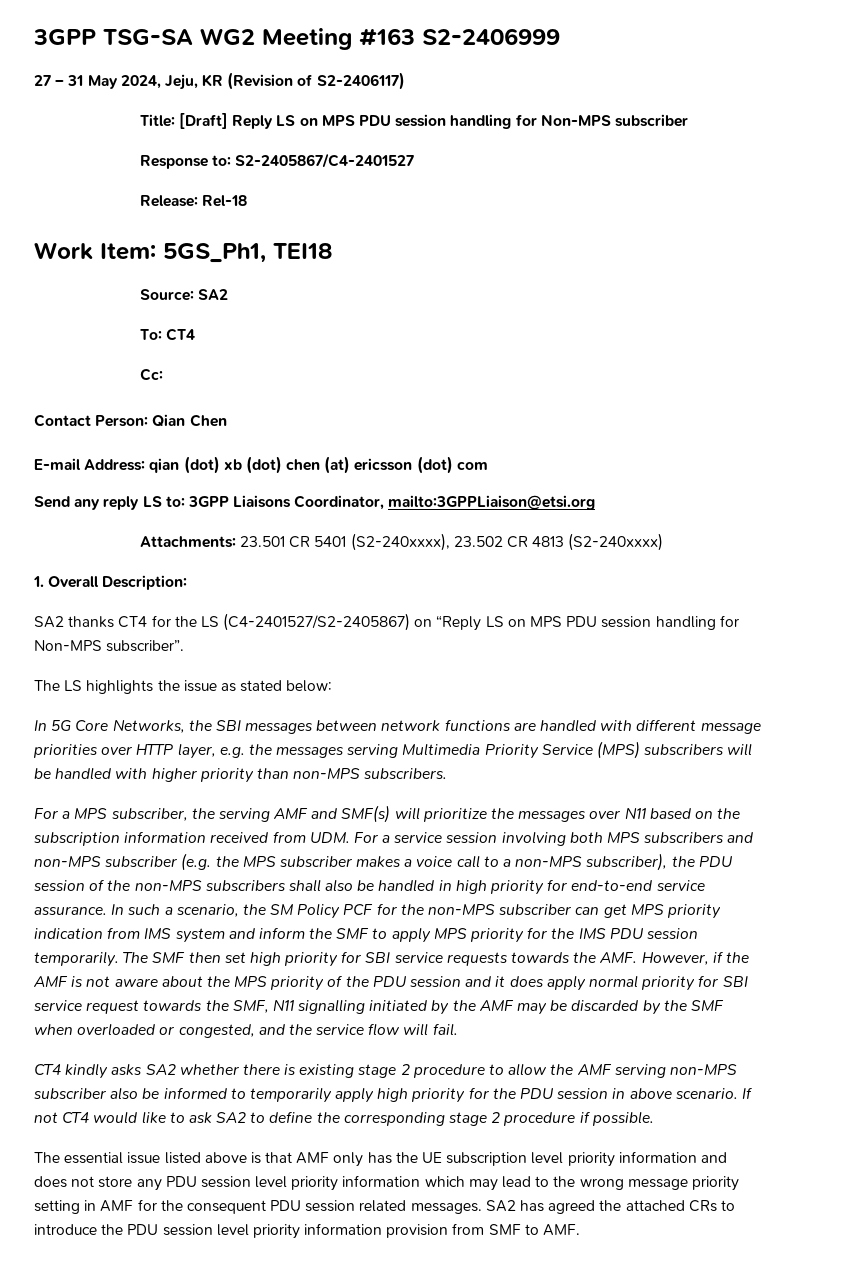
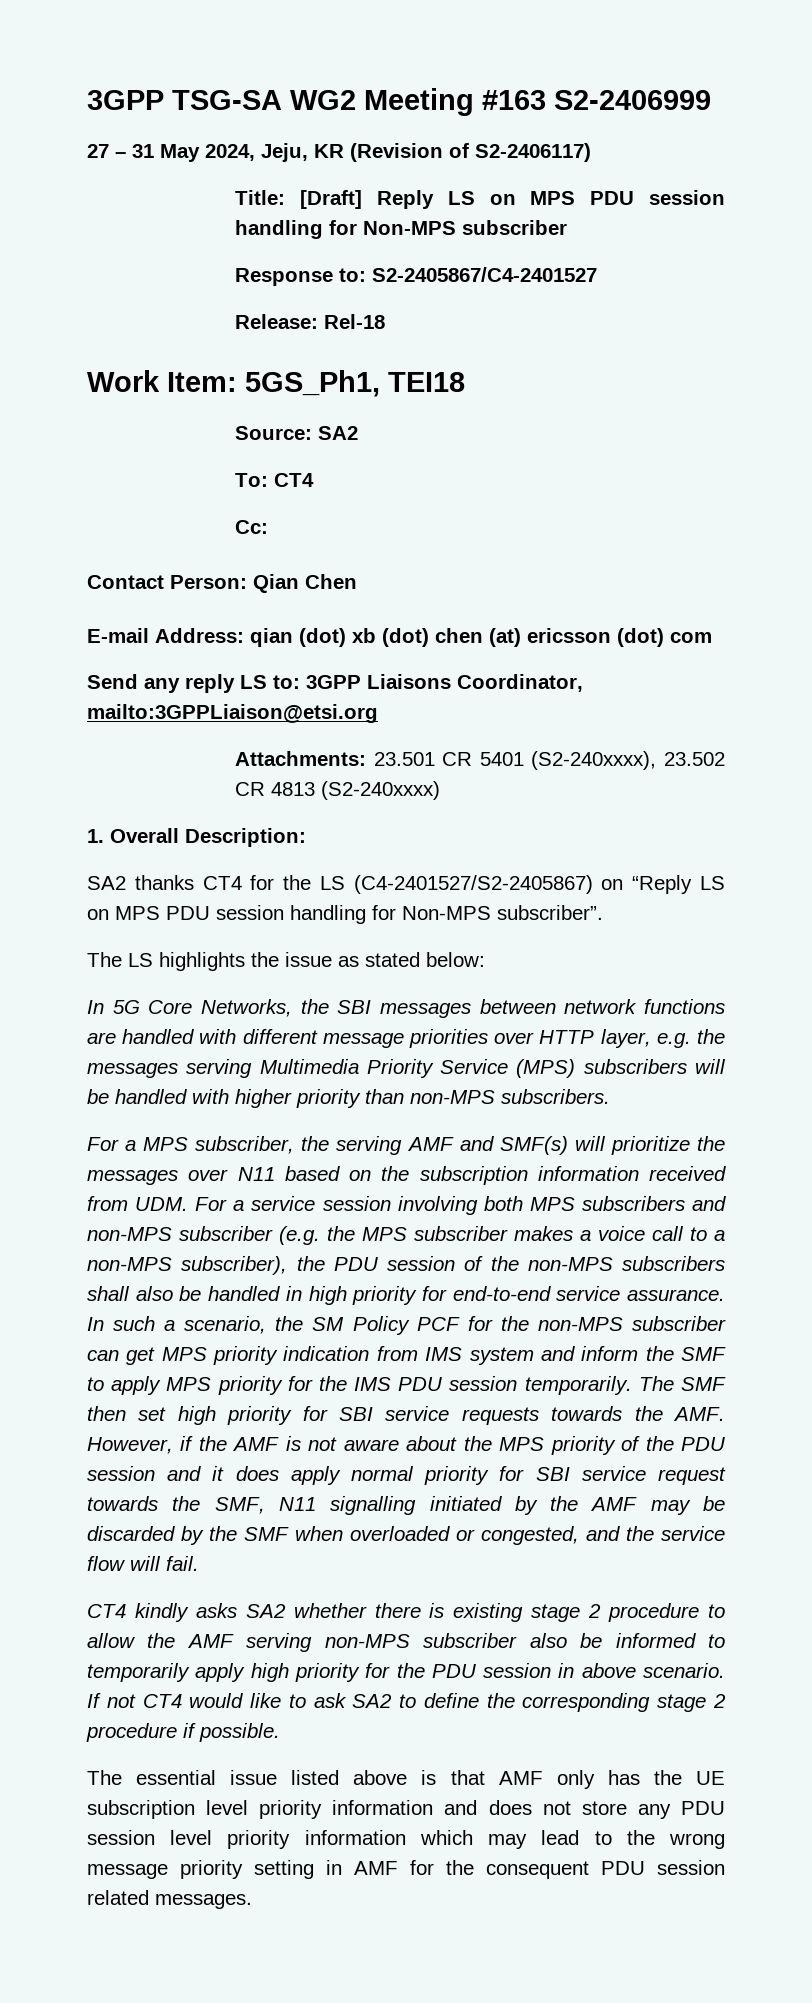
[485,1200,735,1214] [34,1223,581,1239] SA2 has agreed the attached CRs to introduce the PDU session level priority information provision from SMF to AMF. -> (252, 1901) none

